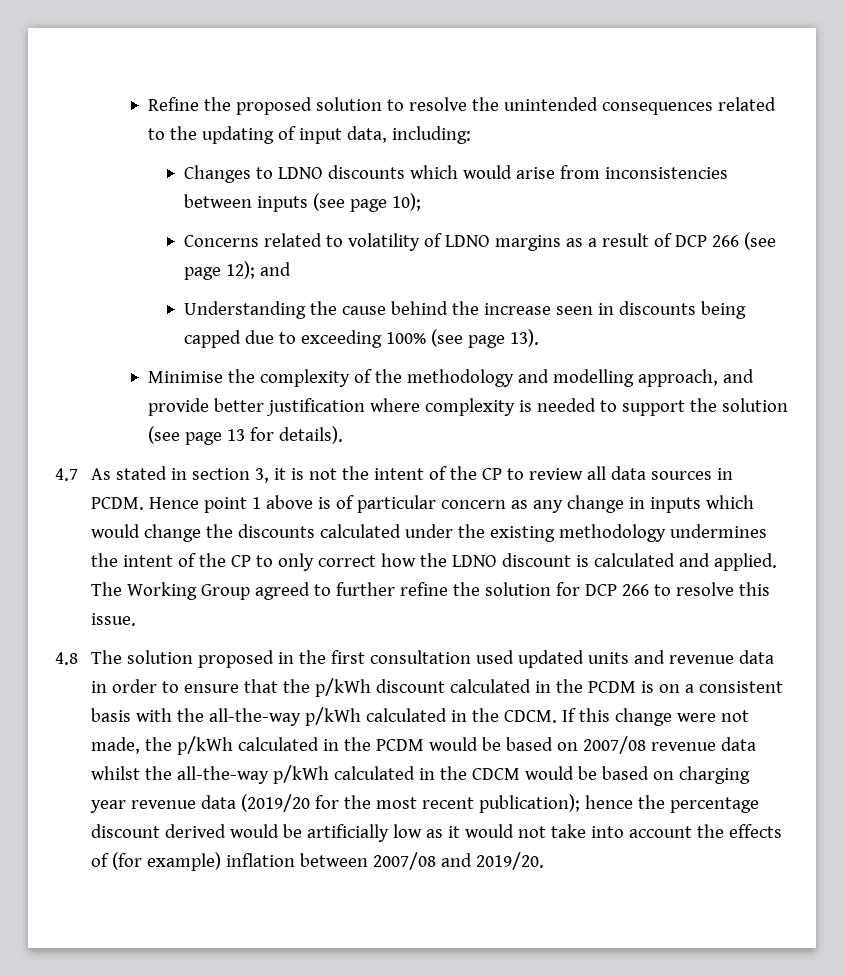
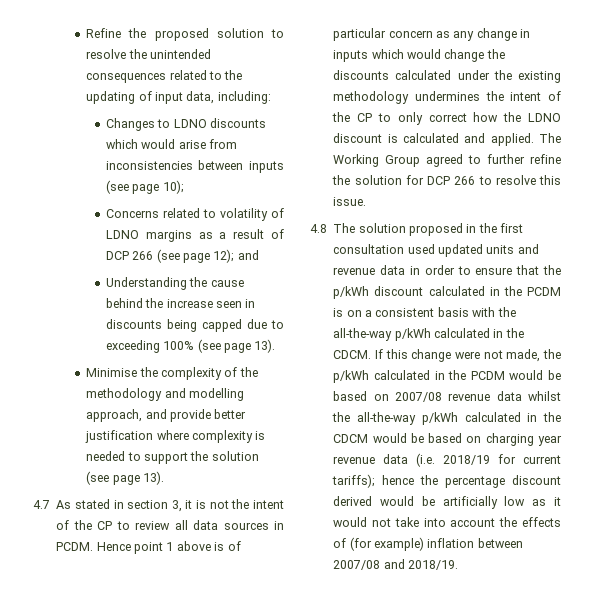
[226,426,343,444] 13 for details). -> [142,471,164,485] 13).
[241,794,581,813] (2019/20 for the most recent publication); -> [416,453,561,467] [332,474,376,488] (i.e. 2018/19 for current tariffs);
[476,852,545,870] 2019/20. -> [408,560,458,570] 2018/19.

